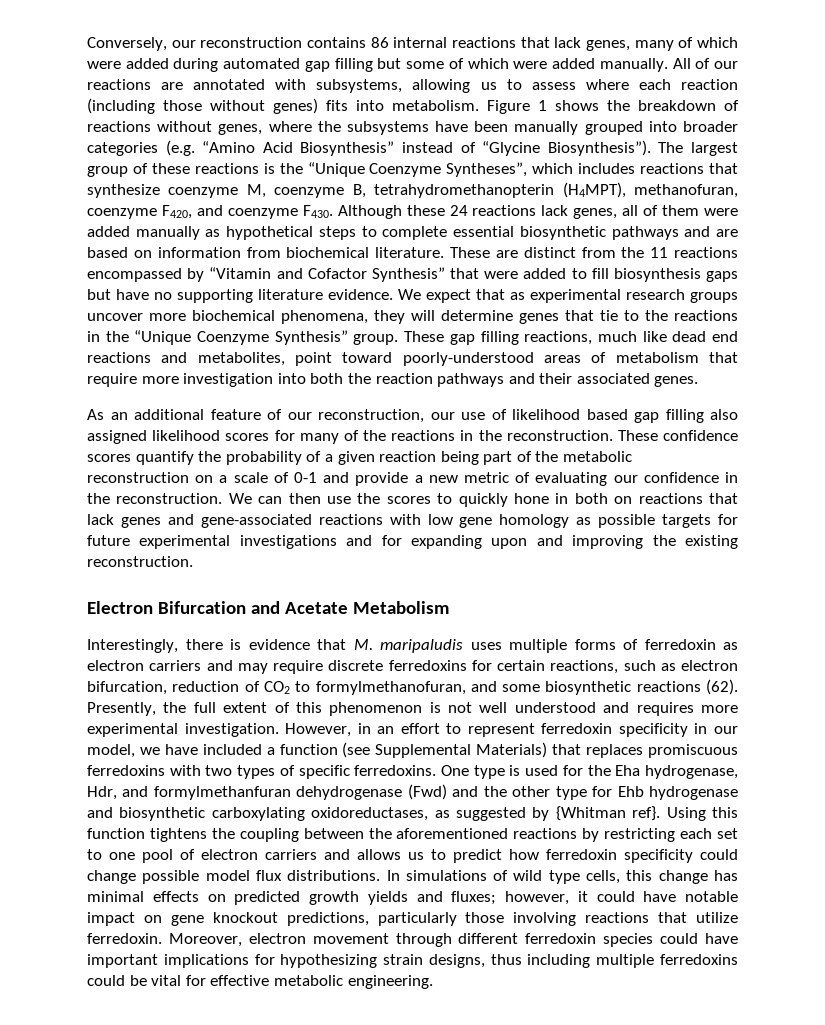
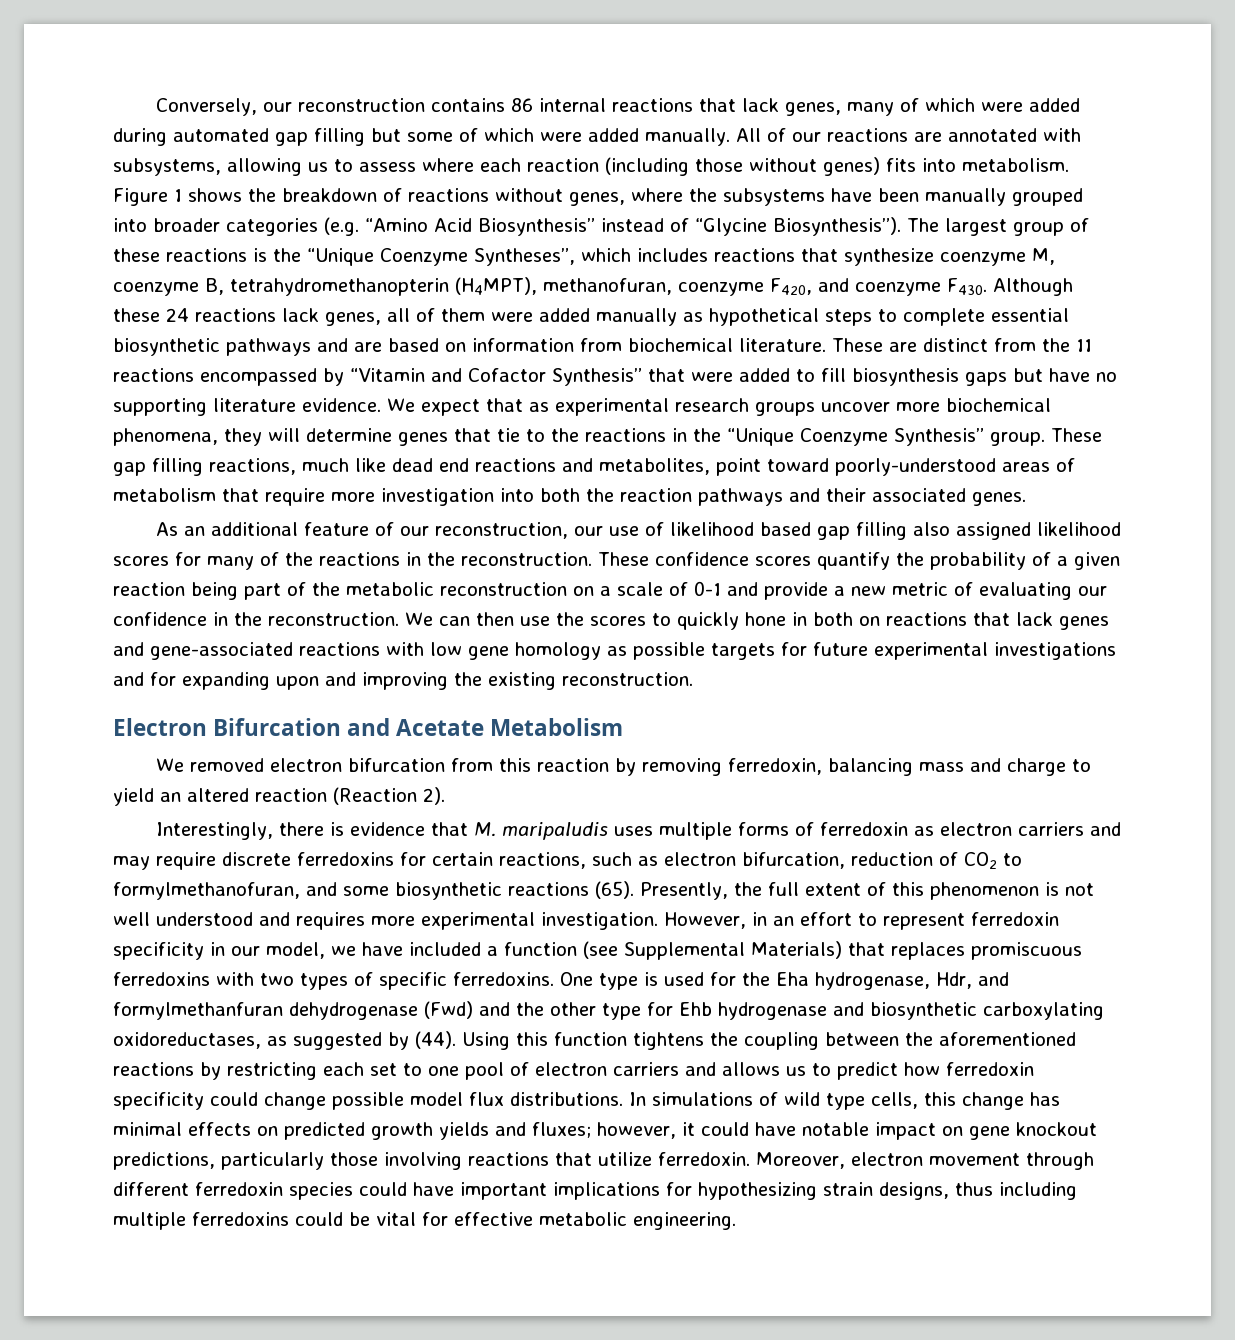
(449, 607) none -> [156,758,1092,776] [113,787,445,806] // We removed electron bifurcation from this reaction by removing ferredoxin, balancing mass and charge to yield an altered reaction (Reaction 2).
[706,679,738,695] (62). -> [595,881,634,899] (65).
[555,806,661,821] {Whitman ref}. -> [415,1031,456,1049] (44).

